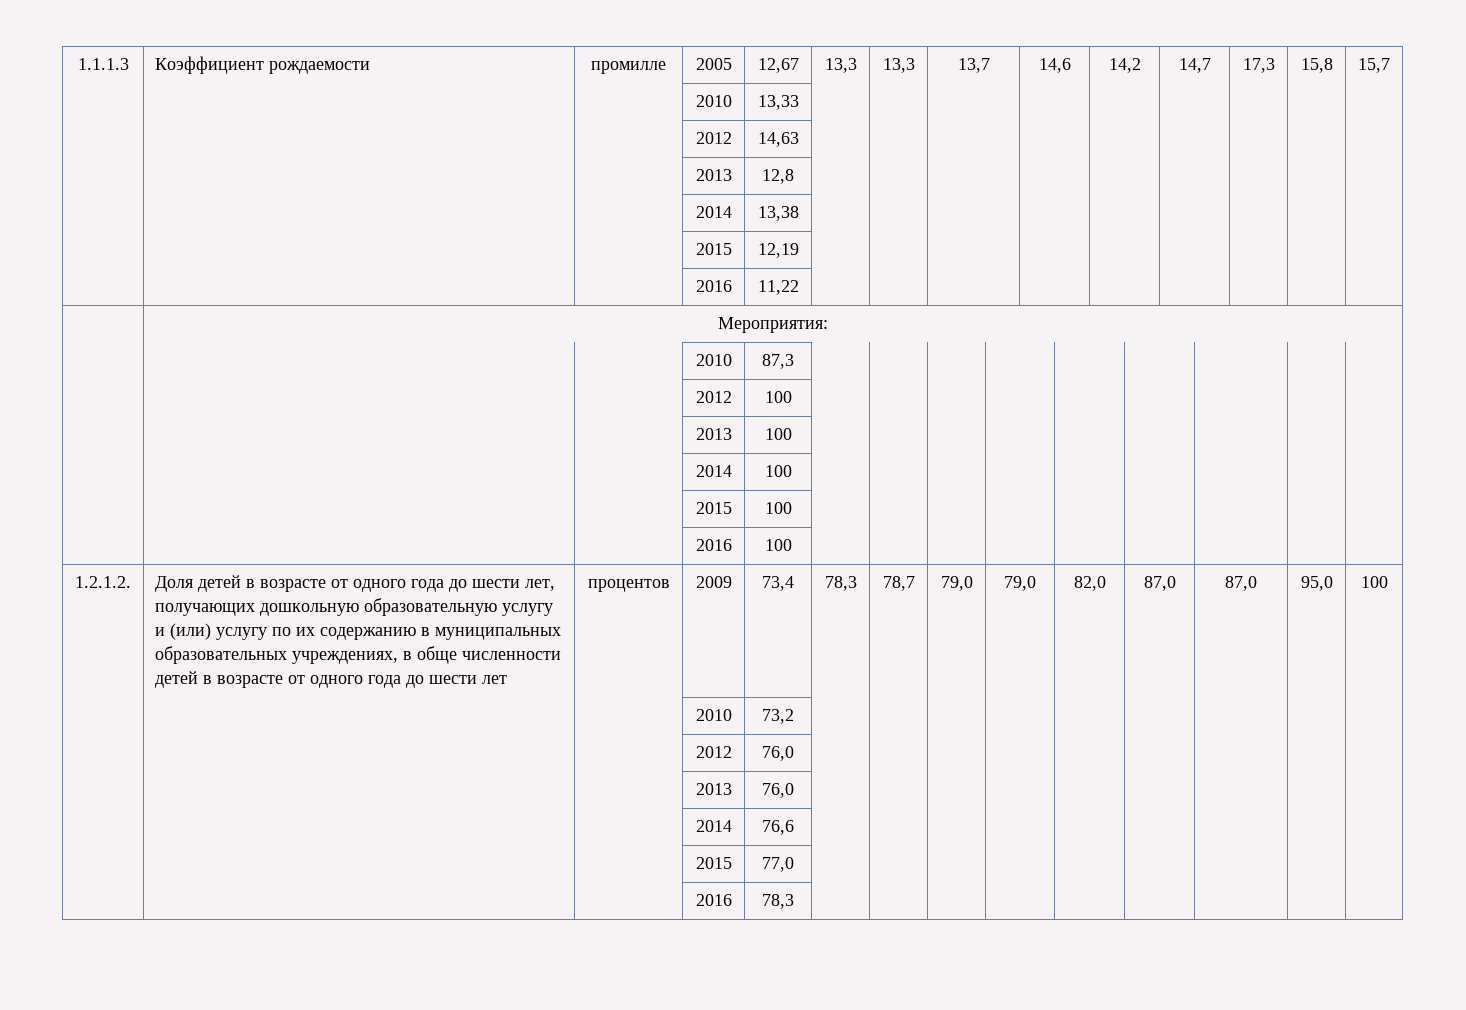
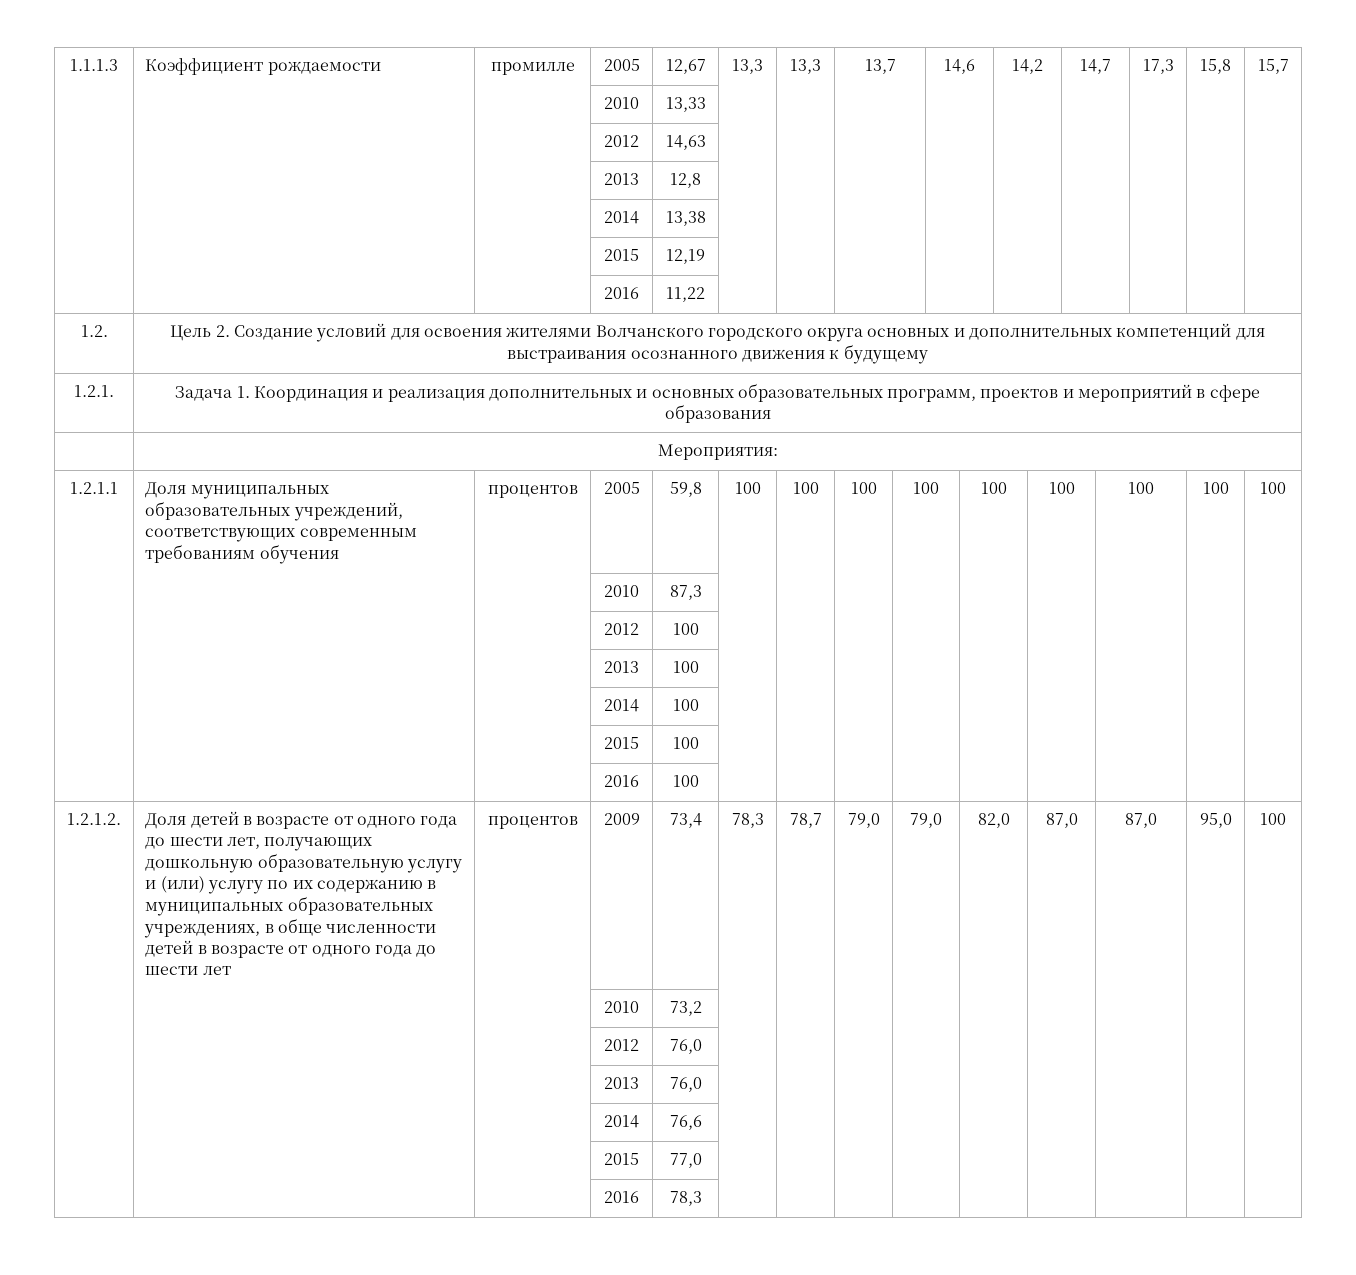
[718,317,828,333] | Мероприятия: -> [80,325,108,337] [170,323,1265,342] [507,344,928,364] [74,385,114,397] [175,383,1260,402] [664,404,771,423] [657,444,778,460] [70,482,118,494] [145,482,329,499] [145,501,403,521] [145,528,417,542] [145,544,339,564] [487,485,578,498] [603,482,640,494] [669,482,702,497] [734,482,761,494] [792,482,819,494] [850,482,877,494] [913,482,939,494] [980,482,1007,494] [1048,482,1075,494] [1128,482,1154,494] [1202,482,1229,494] [1260,482,1286,494] 1.2. | Цель 2. Создание условий для освоения жителями Волчанского городского округа основных и дополнительных компетенций для выстраивания осознанного движения к будущему // 1.2.1. | Задача 1. Координация и реализация дополнительных и основных образовательных программ, проектов и мероприятий в сфере образования // | Мероприятия: // 1.2.1.1 | Доля муниципальных образовательных учреждений, соответствующих современным требованиям обучения | процентов | 2005 | 59,8 | 100 | 100 | 100 | 100 | 100 | 100 | 100 | 100 | 100

